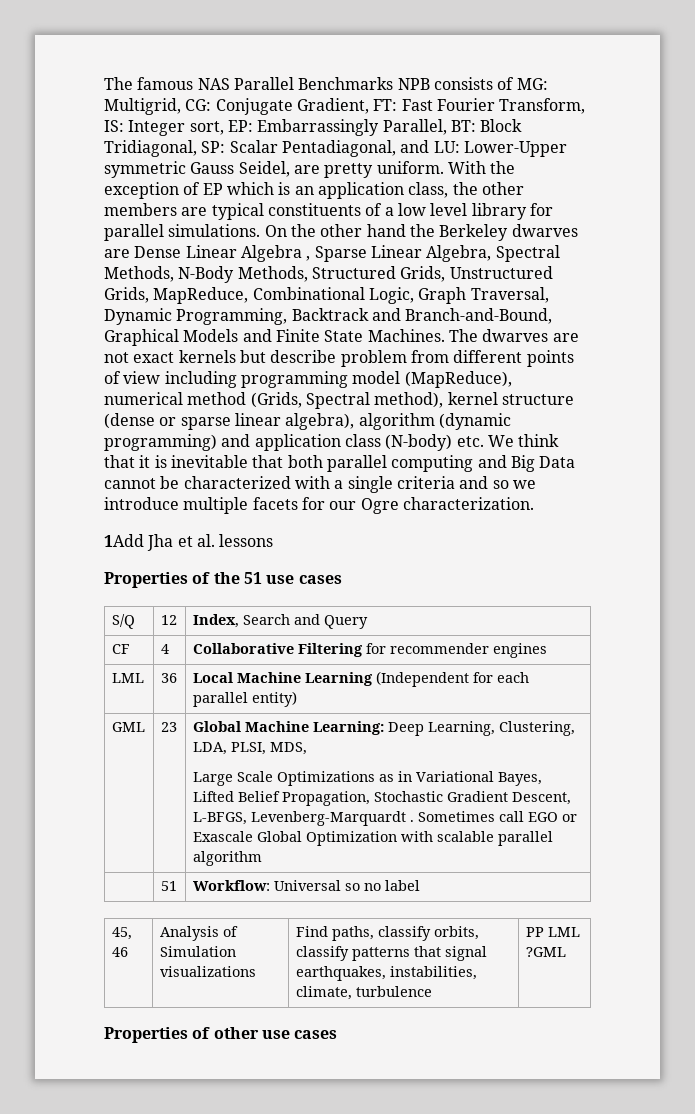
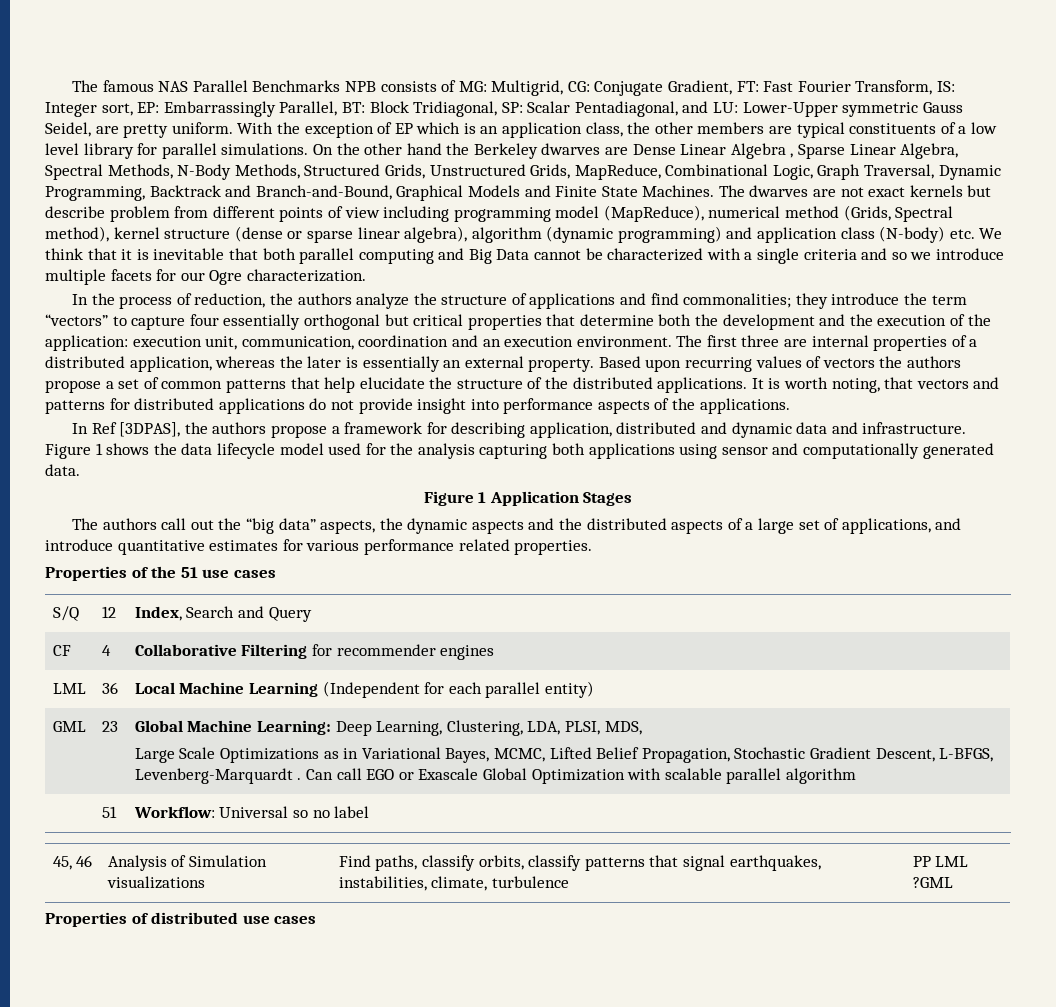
[104,534,274,551] 1Add Jha et al. lessons -> [71,293,967,309] [45,314,991,330] [45,335,978,351] [45,356,962,372] [45,377,1000,393] [45,398,790,414] [71,422,967,438] [45,443,994,459] [45,464,80,476] [423,491,633,506] [71,518,962,534] [45,539,593,555] In the process of reduction, the authors analyze the structure of applications and find commonalities; they introduce the term “vectors” to capture four essentially orthogonal but critical properties that determine both the development and the execution of the application: execution unit, communication, coordination and an execution environment. The first three are internal properties of a distributed application, whereas the later is essentially an external property. Based upon recurring values of vectors the authors propose a set of common patterns that help elucidate the structure of the distributed applications. It is worth noting, that vectors and patterns for distributed applications do not provide insight into performance aspects of the applications. // In Ref [3DPAS], the authors propose a framework for describing application, distributed and dynamic data and infrastructure. Figure 1 shows the data lifecycle model used for the analysis capturing both applications using sensor and computationally generated data. // Figure 1 Application Stages // The authors call out the “big data” aspects, the dynamic aspects and the distributed aspects of a large set of applications, and introduce quantitative estimates for various performance related properties.
(542, 779) none -> [493,748,545,762] MCMC,
[417,811,495,822] Sometimes -> [306,769,334,780] Can
[213,1027,259,1039] other -> [151,912,239,924] distributed

